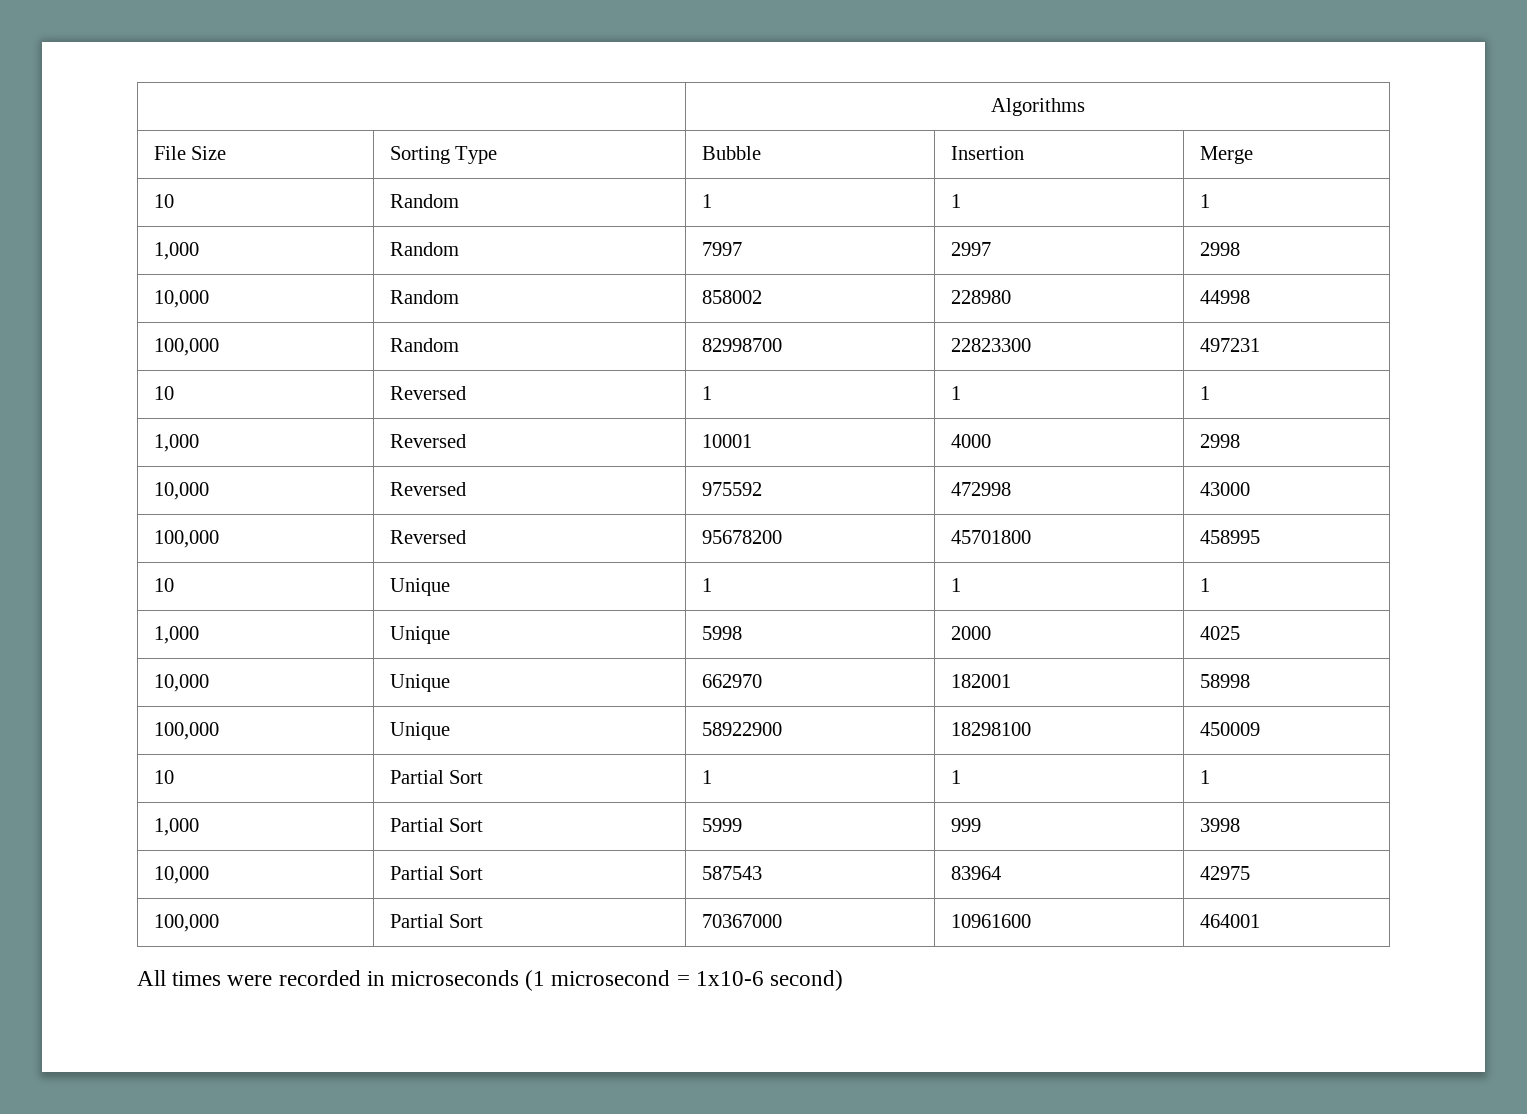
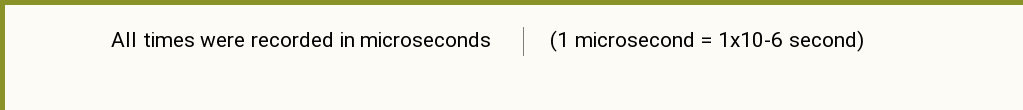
[990,98,1085,116] [153,146,227,160] [389,146,498,164] [701,146,761,160] [950,146,1024,160] [1199,146,1253,164] [153,194,174,208] [389,194,459,208] [701,194,712,208] [950,194,961,208] [1199,194,1210,208] [153,242,199,260] [389,242,459,256] [701,242,742,256] [950,242,991,256] [1199,242,1240,256] [153,290,209,308] [389,290,459,304] [701,290,762,304] [950,290,1011,304] [1199,290,1250,304] [153,338,219,356] [389,338,459,352] [701,338,782,352] [950,338,1031,352] [1199,338,1260,352] [153,386,174,400] [389,386,466,400] [701,386,712,400] [950,386,961,400] [1199,386,1210,400] [153,434,199,452] [389,434,466,448] [701,434,752,448] [950,434,991,448] [1199,434,1240,448] [153,482,209,500] [389,482,466,496] [701,482,762,496] [950,482,1011,496] [1199,482,1250,496] [153,530,219,548] [389,530,466,544] [701,530,782,544] [950,530,1031,544] [1199,530,1260,544] [153,578,174,592] [389,578,450,596] [701,578,712,592] [950,578,961,592] [1199,578,1210,592] [153,626,199,644] [389,626,450,644] [701,626,742,640] [950,626,991,640] [1199,626,1240,640] [153,674,209,692] [389,674,450,692] [701,674,762,688] [950,674,1011,688] [1199,674,1250,688] [153,722,219,740] [389,722,450,740] [701,722,782,736] [950,722,1031,736] [1199,722,1260,736] [153,770,174,784] [389,770,484,784] [701,770,712,784] [950,770,961,784] [1199,770,1210,784] [153,818,199,836] [389,818,484,832] [701,818,742,832] [950,818,981,832] [1199,818,1240,832] [153,866,209,884] [389,866,484,880] [701,866,762,880] [950,866,1001,880] [1199,866,1250,880] [153,914,219,932] [389,914,484,928] [701,914,782,928] [950,914,1031,928] [1199,914,1260,928] | Algorithms // File Size | Sorting Type | Bubble | Insertion | Merge // 10 | Random | 1 | 1 | 1 // 1,000 | Random | 7997 | 2997 | 2998 // 10,000 | Random | 858002 | 228980 | 44998 // 100,000 | Random | 82998700 | 22823300 | 497231 // 10 | Reversed | 1 | 1 | 1 // 1,000 | Reversed | 10001 | 4000 | 2998 // 10,000 | Reversed | 975592 | 472998 | 43000 // 100,000 | Reversed | 95678200 | 45701800 | 458995 // 10 | Unique | 1 | 1 | 1 // 1,000 | Unique | 5998 | 2000 | 4025 // 10,000 | Unique | 662970 | 182001 | 58998 // 100,000 | Unique | 58922900 | 18298100 | 450009 // 10 | Partial Sort | 1 | 1 | 1 // 1,000 | Partial Sort | 5999 | 999 | 3998 // 10,000 | Partial Sort | 587543 | 83964 | 42975 // 100,000 | Partial Sort | 70367000 | 10961600 | 464001 // -> (111, 39) none

